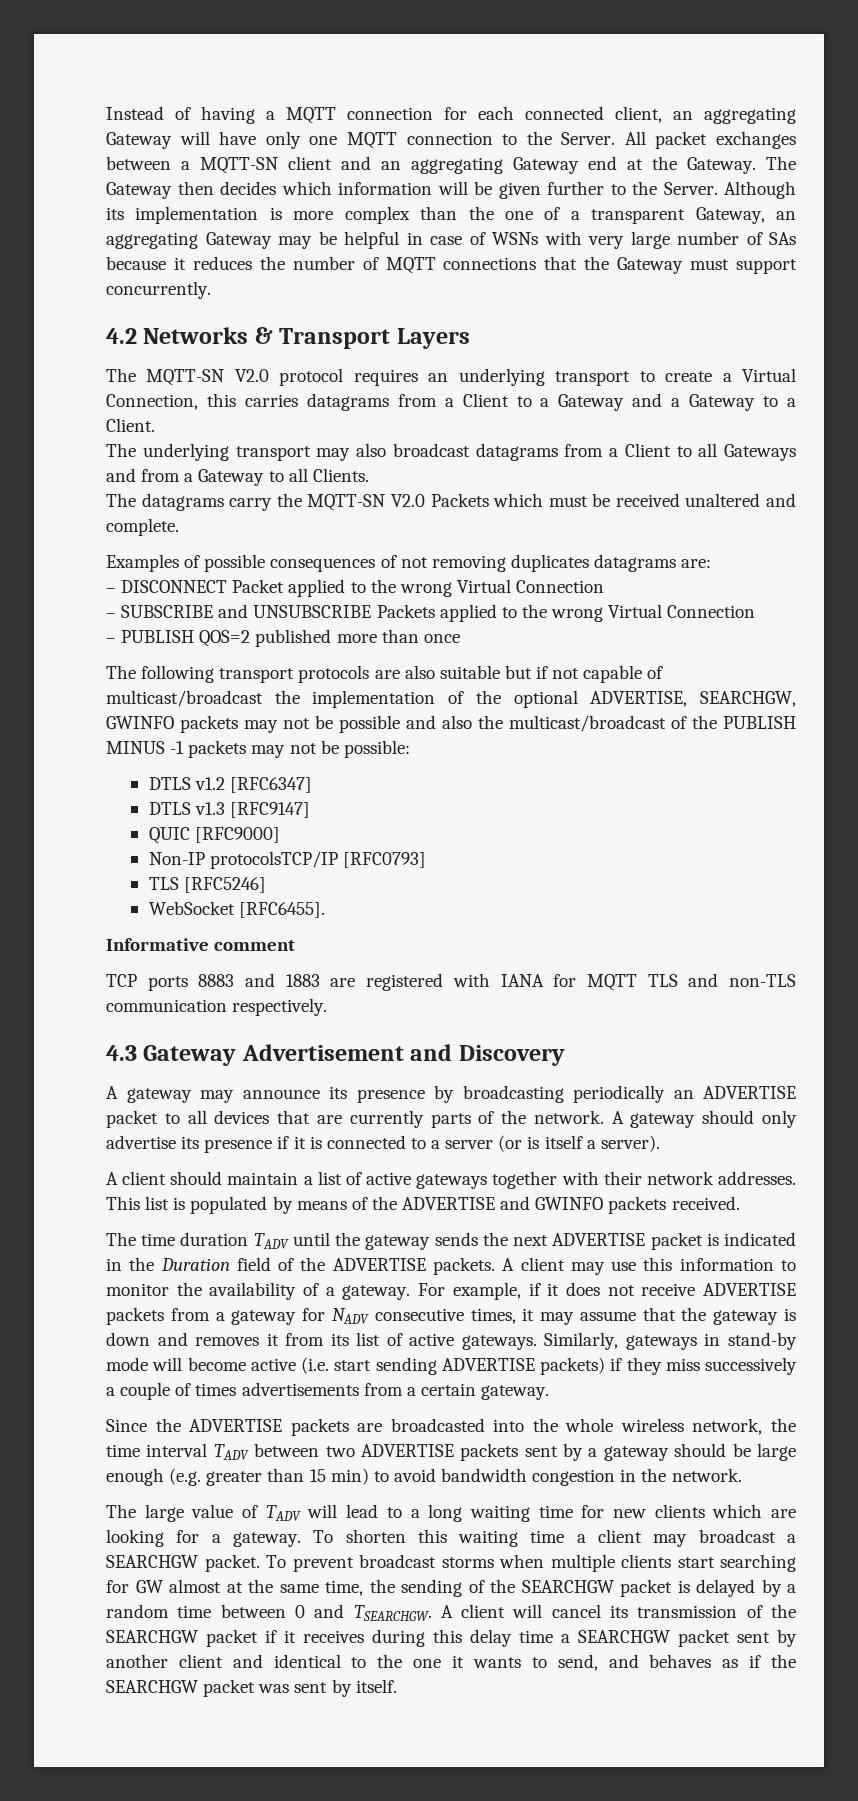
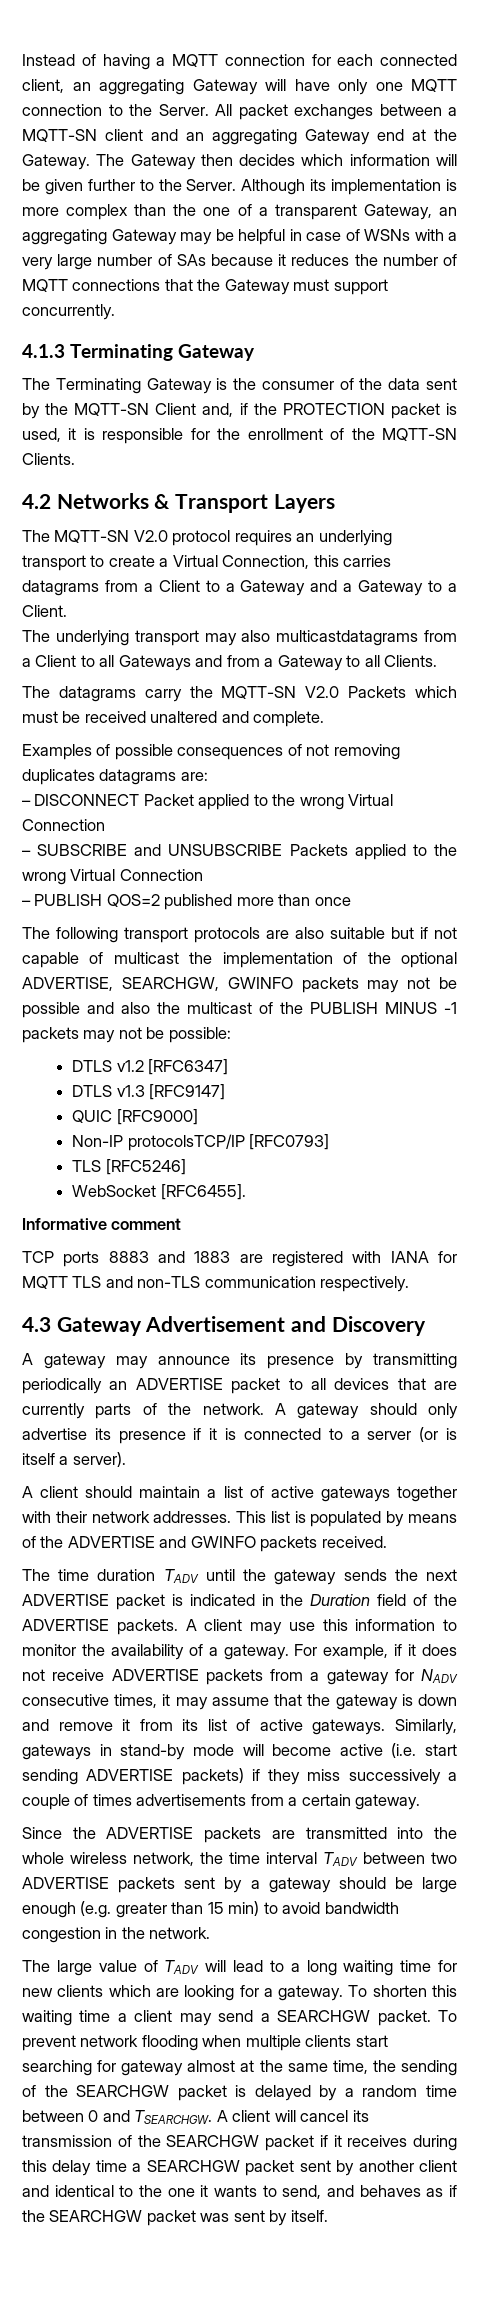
(582, 238) none -> [448,232,457,241] a
(211, 290) none -> [22,344,255,361] [22,378,457,394] [22,403,457,419] [22,428,458,444] [22,453,75,465] // 4.1.3 Terminating Gateway // The Terminating Gateway is the consumer of the data sent by the MQTT-SN Client and, if the PROTECTION packet is used, it is responsible for the enrollment of the MQTT-SN Clients.
[392,443,558,461] broadcast datagrams -> [276,630,419,646] multicastdatagrams
[106,690,263,707] multicast/broadcast -> [113,952,179,964] multicast
[509,715,666,732] multicast/broadcast -> [187,1002,252,1014] multicast
[462,1085,564,1103] broadcasting -> [373,1353,457,1369] transmitting
[195,1337,260,1346] removes -> [58,1722,113,1731] remove
[390,1418,485,1432] broadcasted -> [305,1827,387,1839] transmitted
[698,1529,776,1543] broadcast -> [218,2010,254,2022] send
[359,1554,494,1568] broadcast storms -> [80,2035,198,2051] network flooding
[135,1580,163,1593] GW -> [121,2060,184,2076] gateway

